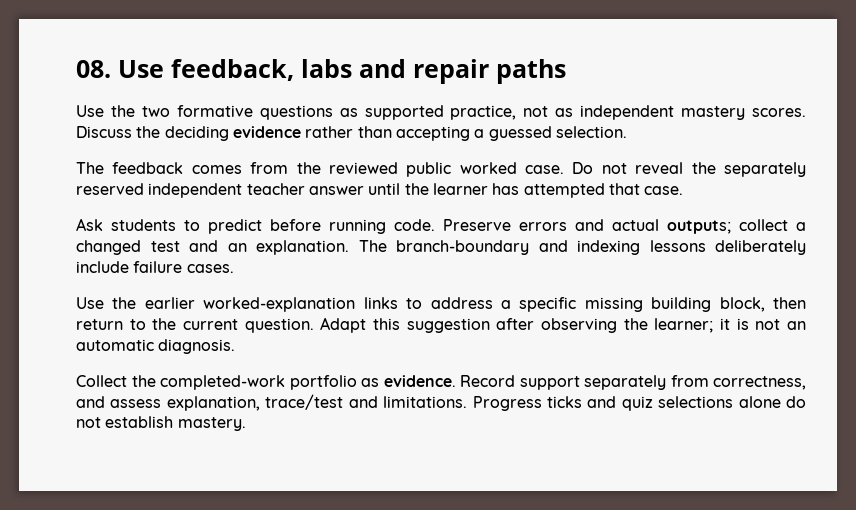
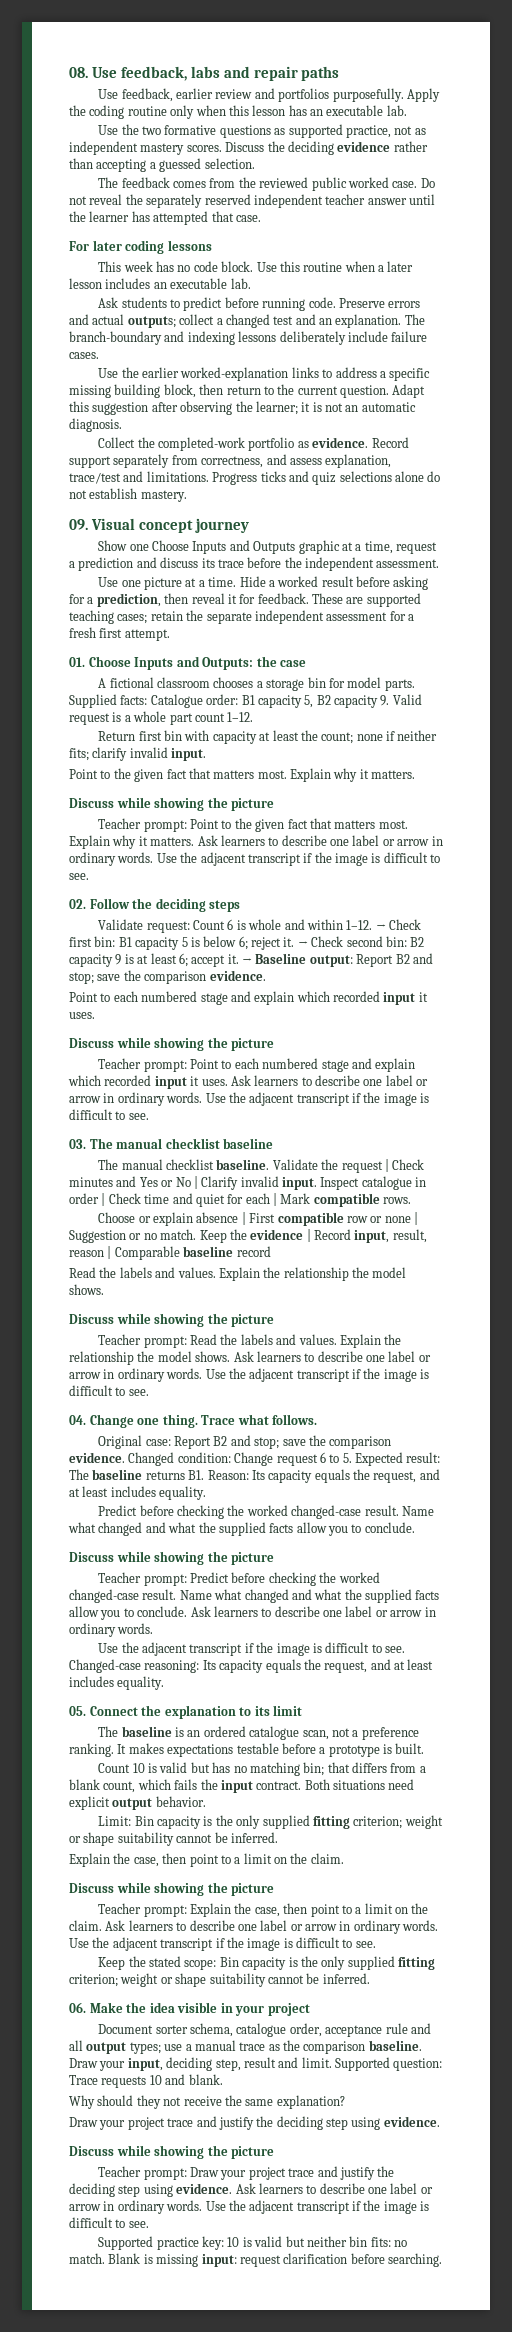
(566, 71) none -> [98,88,440,102] [69,105,407,119] // Use feedback, earlier review and portfolios purposefully. Apply the coding routine only when this lesson has an executable lab.
(684, 190) none -> [69,240,212,254] [98,261,414,272] [69,278,251,289] // For later coding lessons // This week has no code block. Use this routine when a later lesson includes an executable lab.
(246, 424) none -> [69,518,249,533] [98,540,438,554] [69,557,440,571] [98,576,429,590] [69,593,421,607] [69,610,414,624] [69,627,170,641] [69,656,307,670] [98,677,415,691] [69,694,422,708] [69,711,254,725] [98,730,438,744] [69,747,207,761] [69,768,416,782] [69,797,275,811] [98,818,408,832] [69,835,443,849] [69,852,441,866] [69,873,89,880] [69,898,241,912] [98,919,422,933] [69,936,425,950] [69,953,433,967] [69,970,266,984] [69,991,428,1005] [69,1012,95,1019] [69,1037,275,1051] [98,1058,416,1072] [68,1075,429,1089] [69,1092,430,1106] [69,1109,149,1120] [69,1138,274,1149] [98,1159,425,1173] [69,1176,427,1190] [69,1193,412,1207] [98,1212,419,1226] [69,1229,427,1243] [69,1246,271,1260] [69,1267,407,1281] [69,1284,104,1295] [69,1313,275,1327] [98,1334,402,1348] [69,1351,431,1365] [69,1368,430,1382] [69,1385,149,1396] [69,1414,318,1428] [98,1435,392,1449] [69,1452,441,1466] [69,1469,440,1483] [69,1486,207,1500] [98,1505,434,1519] [68,1522,415,1536] [69,1551,275,1565] [98,1572,380,1586] [69,1589,440,1603] [69,1606,436,1620] [69,1623,154,1637] [98,1642,406,1656] [69,1659,434,1673] [69,1676,165,1690] [69,1705,303,1719] [98,1726,419,1740] [69,1743,425,1757] [98,1762,426,1776] [69,1779,415,1793] [69,1796,206,1810] [98,1815,443,1829] [69,1832,278,1846] [69,1853,344,1867] [69,1882,275,1896] [98,1903,429,1917] [69,1920,439,1934] [69,1937,376,1951] [98,1956,436,1970] [69,1973,370,1987] [69,2002,310,2016] [98,2023,431,2037] [69,2040,422,2054] [69,2057,443,2071] [69,2074,223,2088] [69,2095,345,2109] [69,2116,440,2130] [69,2145,275,2159] [98,2166,395,2180] [69,2183,433,2197] [69,2200,430,2214] [69,2217,149,2228] [98,2236,408,2250] [69,2253,442,2267] // 09. Visual concept journey // Show one Choose Inputs and Outputs graphic at a time, request a prediction and discuss its trace before the independent assessment. // Use one picture at a time. Hide a worked result before asking for a prediction, then reveal it for feedback. These are supported teaching cases; retain the separate independent assessment for a fresh first attempt. // 01. Choose Inputs and Outputs: the case // A fictional classroom chooses a storage bin for model parts. Supplied facts: Catalogue order: B1 capacity 5, B2 capacity 9. Valid request is a whole part count 1–12. // Return first bin with capacity at least the count; none if neither fits; clarify invalid input. // Point to the given fact that matters most. Explain why it matters. // Discuss while showing the picture // Teacher prompt: Point to the given fact that matters most. Explain why it matters. Ask learners to describe one label or arrow in ordinary words. Use the adjacent transcript if the image is difficult to see. // 02. Follow the deciding steps // Validate request: Count 6 is whole and within 1–12. → Check first bin: B1 capacity 5 is below 6; reject it. → Check second bin: B2 capacity 9 is at least 6; accept it. → Baseline output: Report B2 and stop; save the comparison evidence. // Point to each numbered stage and explain which recorded input it uses. // Discuss while showing the picture // Teacher prompt: Point to each numbered stage and explain which recorded input it uses. Ask learners to describe one label or arrow in ordinary words. Use the adjacent transcript if the image is difficult to see. // 03. The manual checklist baseline // The manual checklist baseline. Validate the request | Check minutes and Yes or No | Clarify invalid input. Inspect catalogue in order | Check time and quiet for each | Mark compatible rows. // Choose or explain absence | First compatible row or none | Suggestion or no match. Keep the evidence | Record input, result, reason | Comparable baseline record // Read the labels and values. Explain the relationship the model shows. // Discuss while showing the picture // Teacher prompt: Read the labels and values. Explain the relationship the model shows. Ask learners to describe one label or arrow in ordinary words. Use the adjacent transcript if the image is difficult to see. // 04. Change one thing. Trace what follows. // Original case: Report B2 and stop; save the comparison evidence. Changed condition: Change request 6 to 5. Expected result: The baseline returns B1. Reason: Its capacity equals the request, and at least includes equality. // Predict before checking the worked changed-case result. Name what changed and what the supplied facts allow you to conclude. // Discuss while showing the picture // Teacher prompt: Predict before checking the worked changed-case result. Name what changed and what the supplied facts allow you to conclude. Ask learners to describe one label or arrow in ordinary words. // Use the adjacent transcript if the image is difficult to see. Changed-case reasoning: Its capacity equals the request, and at least includes equality. // 05. Connect the explanation to its limit // The baseline is an ordered catalogue scan, not a preference ranking. It makes expectations testable before a prototype is built. // Count 10 is valid but has no matching bin; that differs from a blank count, which fails the input contract. Both situations need explicit output behavior. // Limit: Bin capacity is the only supplied fitting criterion; weight or shape suitability cannot be inferred. // Explain the case, then point to a limit on the claim. // Discuss while showing the picture // Teacher prompt: Explain the case, then point to a limit on the claim. Ask learners to describe one label or arrow in ordinary words. Use the adjacent transcript if the image is difficult to see. // Keep the stated scope: Bin capacity is the only supplied fitting criterion; weight or shape suitability cannot be inferred. // 06. Make the idea visible in your project // Document sorter schema, catalogue order, acceptance rule and all output types; use a manual trace as the comparison baseline. Draw your input, deciding step, result and limit. Supported question: Trace requests 10 and blank. // Why should they not receive the same explanation? // Draw your project trace and justify the deciding step using evidence. // Discuss while showing the picture // Teacher prompt: Draw your project trace and justify the deciding step using evidence. Ask learners to describe one label or arrow in ordinary words. Use the adjacent transcript if the image is difficult to see. // Supported practice key: 10 is valid but neither bin fits: no match. Blank is missing input: request clarification before searching.

